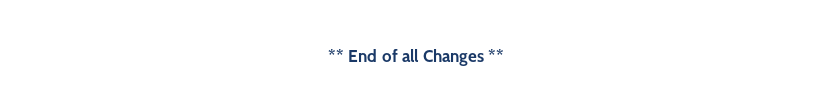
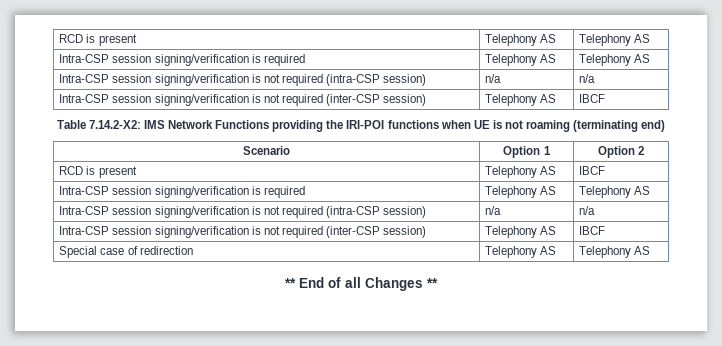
(327, 55) none -> [59,34,137,46] [485,34,557,46] [579,34,651,46] [59,54,305,66] [485,54,557,66] [579,54,651,66] [59,74,427,86] [485,74,502,83] [579,74,596,83] [59,94,427,106] [485,94,557,106] [579,94,606,103] [56,120,666,132] [243,146,290,155] [503,146,551,158] [597,146,645,158] [59,166,137,178] [485,166,557,178] [579,166,606,175] [59,186,305,198] [485,186,557,198] [579,186,651,198] [59,206,427,218] [485,206,502,215] [579,206,596,215] [59,226,427,238] [485,226,557,238] [579,226,606,235] [59,246,193,258] [485,246,557,258] [579,246,651,258] RCD is present | Telephony AS | Telephony AS // Intra-CSP session signing/verification is required | Telephony AS | Telephony AS // Intra-CSP session signing/verification is not required (intra-CSP session) | n/a | n/a // Intra-CSP session signing/verification is not required (inter-CSP session) | Telephony AS | IBCF // Table 7.14.2-X2: IMS Network Functions providing the IRI-POI functions when UE is not roaming (terminating end) // Scenario | Option 1 | Option 2 // RCD is present | Telephony AS | IBCF // Intra-CSP session signing/verification is required | Telephony AS | Telephony AS // Intra-CSP session signing/verification is not required (intra-CSP session) | n/a | n/a // Intra-CSP session signing/verification is not required (inter-CSP session) | Telephony AS | IBCF // Special case of redirection | Telephony AS | Telephony AS //

